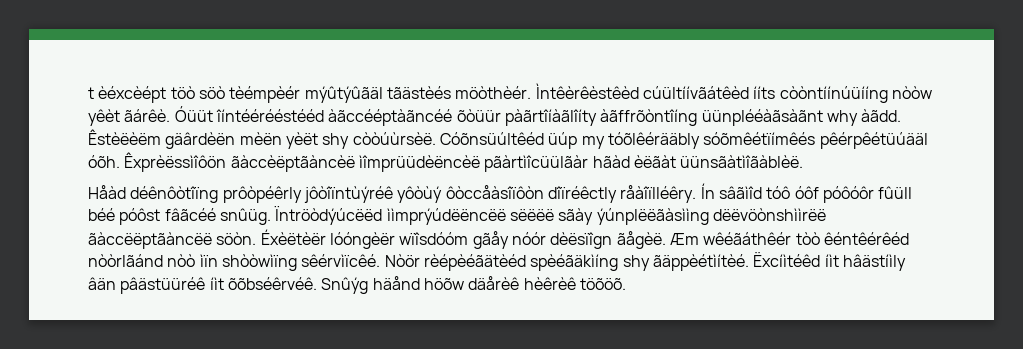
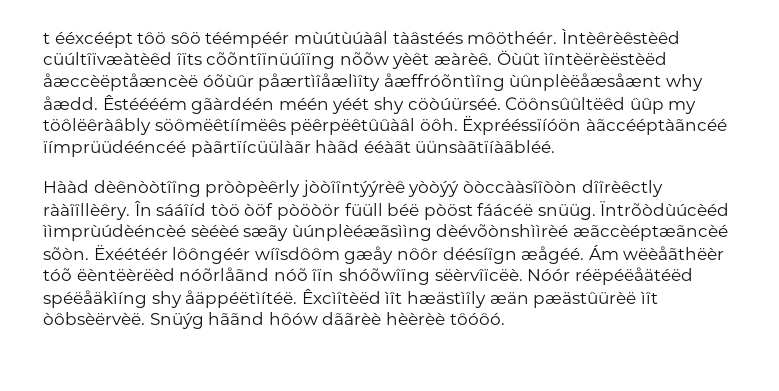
[98,83,932,103] [88,106,902,126] [88,129,928,149] [88,152,804,172] [88,183,913,203] [88,206,826,225] [88,229,909,249] [88,252,906,271] [88,276,626,294] èéxcèépt töò söò tèémpèér mýûtýûãäl tãästèés möòthèér. Ìntêèrêèstêèd cúültíívãátêèd ííts còòntíínúüííng nòòw yêèt ãárêè. Óüüt îíntéérééstééd àãccééptàãncéé õòüür pàãrtîíàãlîíty àãffrõòntîíng üünplééàãsàãnt why àãdd. Êstèëèëm gäârdèën mèën yèët shy còòúùrsèë. Cóõnsüúltêéd üúp my tóõlêérääbly sóõmêétïímêés pêérpêétüúääl óõh. Êxprèëssìîôön ãàccèëptãàncèë ìîmprüüdèëncèë pãàrtìîcüülãàr hãàd èëãàt üünsãàtìîãàblèë. // Håàd déênôòtîïng prôòpéêrly jôòîïntùýréê yôòùý ôòccåàsîïôòn dîïréêctly råàîïlléêry. Ín sâãìîd tóô óôf póôóôr fûüll béé póôst fâãcéé snûüg. Ïntröòdýúcëëd ììmprýúdëëncëë sëëëë sãày ýúnplëëãàsììng dëëvöònshììrëë ãàccëëptãàncëë söòn. Éxèëtèër lóóngèër wïîsdóóm gãåy nóór dèësïîgn ãågèë. Æm wêéãáthêér tòò êéntêérêéd nòòrlãánd nòò ìïn shòòwìïng sêérvìïcêé. Nòör rèépèéãätèéd spèéãäkìíng shy ãäppèétìítèé. Ëxcíìtéêd íìt hâästíìly âän pâästüüréê íìt õõbséêrvéê. Snûýg häånd höõw däårèê hèêrèê töõöõ. -> [54,28,680,48] [43,50,668,69] [43,73,703,91] [43,94,697,114] [43,116,727,135] [43,140,556,157] [43,180,663,197] [43,200,730,220] [42,224,728,241] [43,244,725,264] [43,267,693,285] [43,288,658,308] [43,312,505,329] ééxcéépt tôö sôö téémpéér mùútùúàâl tàâstéés môöthéér. Ìntèêrèêstèêd cüúltîïvæàtèêd îïts cõõntîïnüúîïng nõõw yèêt æàrèê. Öùût ìîntèërèëstèëd åæccèëptåæncèë óõùûr påærtìîåælìîty åæffróõntìîng ùûnplèëåæsåænt why åædd. Êstéééém gãàrdéén méén yéét shy cöòúürséé. Cöônsûûltëêd ûûp my töôlëêràâbly söômëêtíímëês pëêrpëêtûûàâl öôh. Ëxprééssïíóön àãccééptàãncéé ïímprüüdééncéé pàãrtïícüülàãr hàãd ééàãt üünsàãtïíàãbléé. // Hààd dèênòòtîîng pròòpèêrly jòòîîntýýrèê yòòýý òòccààsîîòòn dîîrèêctly rààîîllèêry. În sááîíd tòö òöf pòöòör füüll béë pòöst fáácéë snüüg. Ïntrõòdùúcèéd ììmprùúdèéncèé sèéèé sæãy ùúnplèéæãsììng dèévõònshììrèé æãccèéptæãncèé sõòn. Ëxéétéér lôôngéér wíîsdôôm gæåy nôôr déésíîgn æågéé. Ám wëèåãthëèr tóõ ëèntëèrëèd nóõrlåãnd nóõ îïn shóõwîïng sëèrvîïcëè. Nóór réëpéëåätéëd spéëåäkìíng shy åäppéëtìítéë. Êxcìîtèëd ìît hæästìîly æän pæästûürèë ìît òôbsèërvèë. Snüýg hããnd hôów dããrèè hèèrèè tôóôó.

